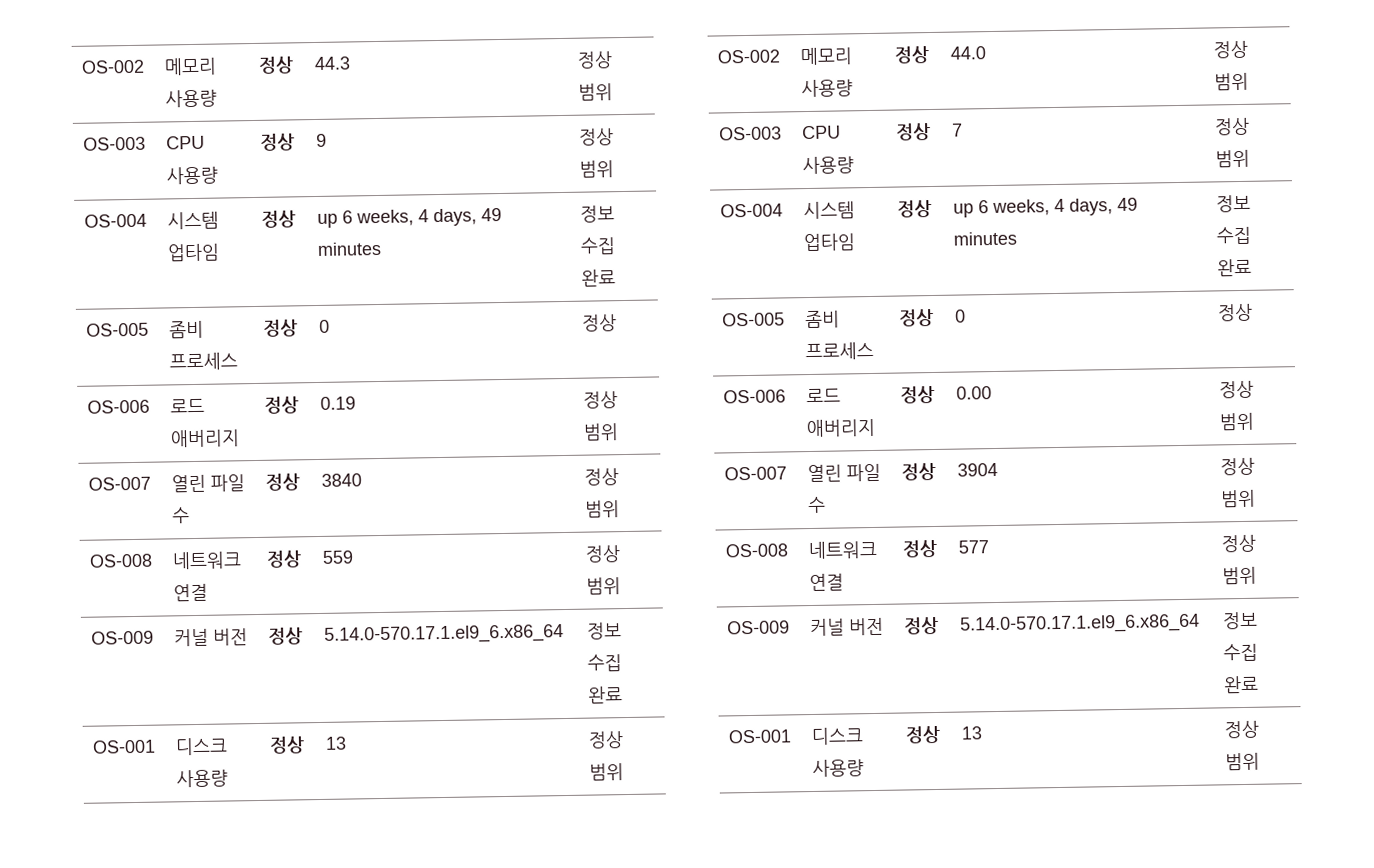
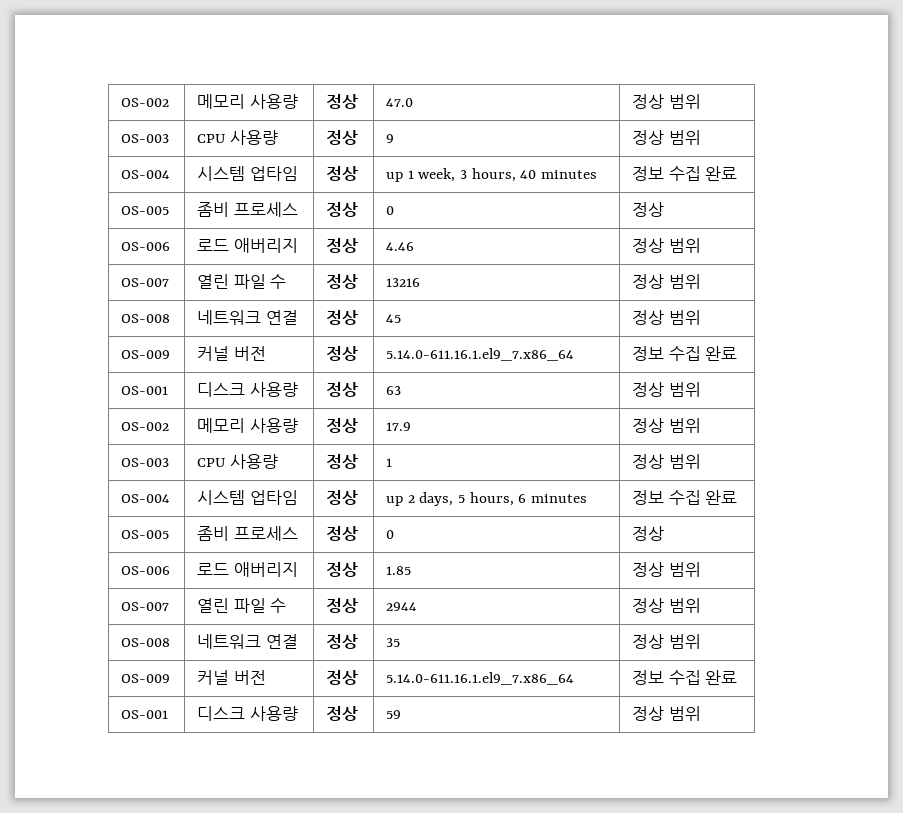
[81,59,146,74] [164,57,218,76] [165,89,218,108] [258,56,295,74] [314,56,352,70] OS-002 | 메모리 사용량 | 정상 | 44.3 -> [121,98,170,107] [197,94,298,109] [326,94,359,109] [386,98,414,107] OS-002 | 메모리 사용량 | 정상 | 47.0
[342,207,503,227] 6 weeks, 4 days, 49 -> [407,168,537,182] 1 week, 3 hours, 40
[320,396,357,410] [583,391,619,409] [583,423,620,441] [88,476,152,491] [171,474,246,493] [172,507,191,524] [265,473,301,491] [321,473,363,487] [584,468,620,486] [585,500,621,518] [89,553,154,568] [172,551,243,570] [173,583,209,602] [266,550,303,568] [322,550,355,564] [585,545,622,563] [586,577,622,595] [91,630,155,645] [174,628,249,647] [268,627,304,645] [324,624,565,645] [587,622,623,640] [587,654,623,672] [588,686,624,704] [92,739,157,754] [175,737,229,756] [176,769,229,788] [269,736,306,754] [325,736,348,750] 0.19 | 정상 범위 // OS-007 | 열린 파일 수 | 정상 | 3840 | 정상 범위 // OS-008 | 네트워크 연결 | 정상 | 559 | 정상 범위 // OS-009 | 커널 버전 | 정상 | 5.14.0-570.17.1.el9_6.x86_64 | 정보 수집 완료 // OS-001 | 디스크 사용량 | 정상 | 13 -> [386,242,415,251] [632,238,701,253] [121,278,170,287] [197,274,287,289] [326,274,359,289] [386,278,421,287] [632,274,701,289] [121,314,171,323] [197,310,298,325] [326,310,359,325] [386,314,402,323] [632,310,701,325] [121,350,171,359] [197,346,266,361] [326,346,359,361] [386,348,575,361] [632,346,738,361] [121,386,169,395] [197,382,298,397] [326,382,359,397] [386,386,402,395] 4.46 | 정상 범위 // OS-007 | 열린 파일 수 | 정상 | 13216 | 정상 범위 // OS-008 | 네트워크 연결 | 정상 | 45 | 정상 범위 // OS-009 | 커널 버전 | 정상 | 5.14.0-611.16.1.el9_7.x86_64 | 정보 수집 완료 // OS-001 | 디스크 사용량 | 정상 | 63
[950,46,987,60] [1213,40,1249,59] [1214,72,1250,91] [719,126,783,141] [802,125,842,140] [802,156,855,175] [895,122,932,141] [951,123,964,137] [1214,117,1251,136] [1215,149,1251,168] [720,203,784,218] [803,201,856,220] [803,233,857,252] [897,199,933,218] [953,197,1139,218] 44.0 | 정상 범위 // OS-003 | CPU 사용량 | 정상 | 7 | 정상 범위 // OS-004 | 시스템 업타임 | 정상 | up 6 weeks, 4 days, 49 -> [386,422,412,431] [632,418,701,433] [121,458,170,467] [197,454,278,469] [326,454,359,469] [386,458,393,467] [632,454,701,469] [121,494,171,503] [197,490,298,505] [326,490,359,505] [386,492,527,506] 17.9 | 정상 범위 // OS-003 | CPU 사용량 | 정상 | 1 | 정상 범위 // OS-004 | 시스템 업타임 | 정상 | up 2 days, 5 hours, 6
[956,386,993,400] [1219,380,1255,399] [1219,412,1256,431] [724,466,788,481] [807,463,882,483] [808,496,827,514] [901,462,937,481] [957,462,999,477] [1220,457,1256,476] [1220,489,1257,508] [725,543,789,558] [808,540,879,560] [809,573,845,592] [902,539,939,558] [958,540,990,554] [1221,534,1257,553] [1222,566,1258,585] [727,620,791,635] [810,617,885,637] [904,616,940,635] [960,613,1201,635] [1222,611,1259,630] [1223,643,1259,662] [1224,675,1260,694] [728,729,793,744] [811,727,865,746] [812,759,865,778] [905,725,942,744] [961,726,983,740] 0.00 | 정상 범위 // OS-007 | 열린 파일 수 | 정상 | 3904 | 정상 범위 // OS-008 | 네트워크 연결 | 정상 | 577 | 정상 범위 // OS-009 | 커널 버전 | 정상 | 5.14.0-570.17.1.el9_6.x86_64 | 정보 수집 완료 // OS-001 | 디스크 사용량 | 정상 | 13 -> [386,566,412,575] [632,562,701,577] [121,602,170,611] [197,598,287,613] [326,598,359,613] [386,602,418,611] [632,598,701,613] [121,638,171,647] [197,634,298,649] [326,634,359,649] [386,638,401,647] [632,634,701,649] [121,674,171,683] [197,670,266,685] [326,670,359,685] [386,672,575,685] [632,670,738,685] [121,710,169,719] [197,706,298,721] [326,706,359,721] [386,710,402,719] 1.85 | 정상 범위 // OS-007 | 열린 파일 수 | 정상 | 2944 | 정상 범위 // OS-008 | 네트워크 연결 | 정상 | 35 | 정상 범위 // OS-009 | 커널 버전 | 정상 | 5.14.0-611.16.1.el9_7.x86_64 | 정보 수집 완료 // OS-001 | 디스크 사용량 | 정상 | 59

